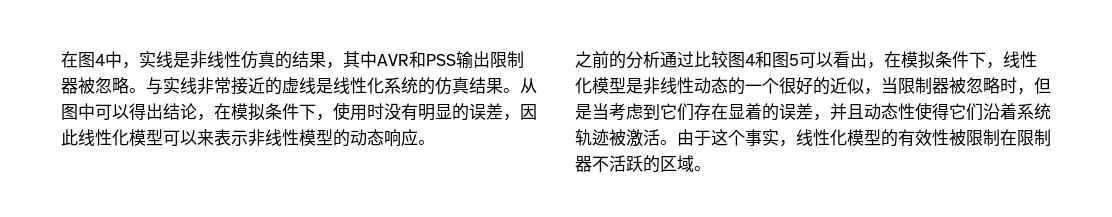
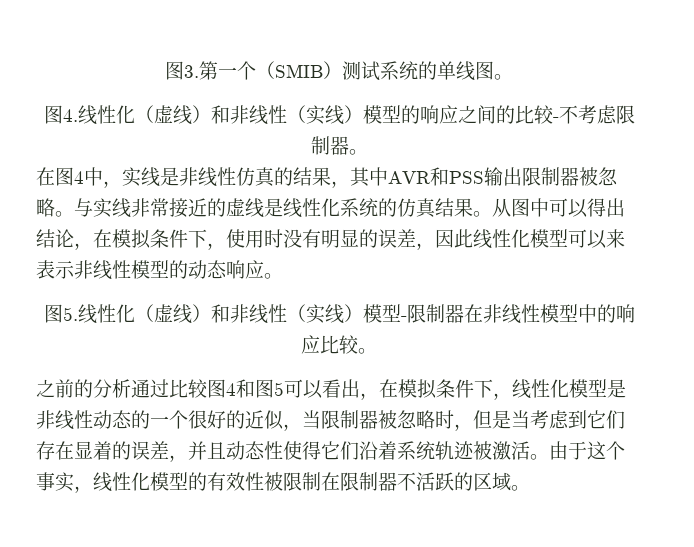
(61, 59) none -> [165,61,513,81] [43,105,635,125] [310,136,368,155] 图3.第一个（SMIB）测试系统的单线图。 // 图4.线性化（虚线）和非线性（实线）模型的响应之间的比较-不考虑限制器。 //
(435, 142) none -> [43,304,635,324] [301,335,377,354] // 图5.线性化（虚线）和非线性（实线）模型-限制器在非线性模型中的响应比较。

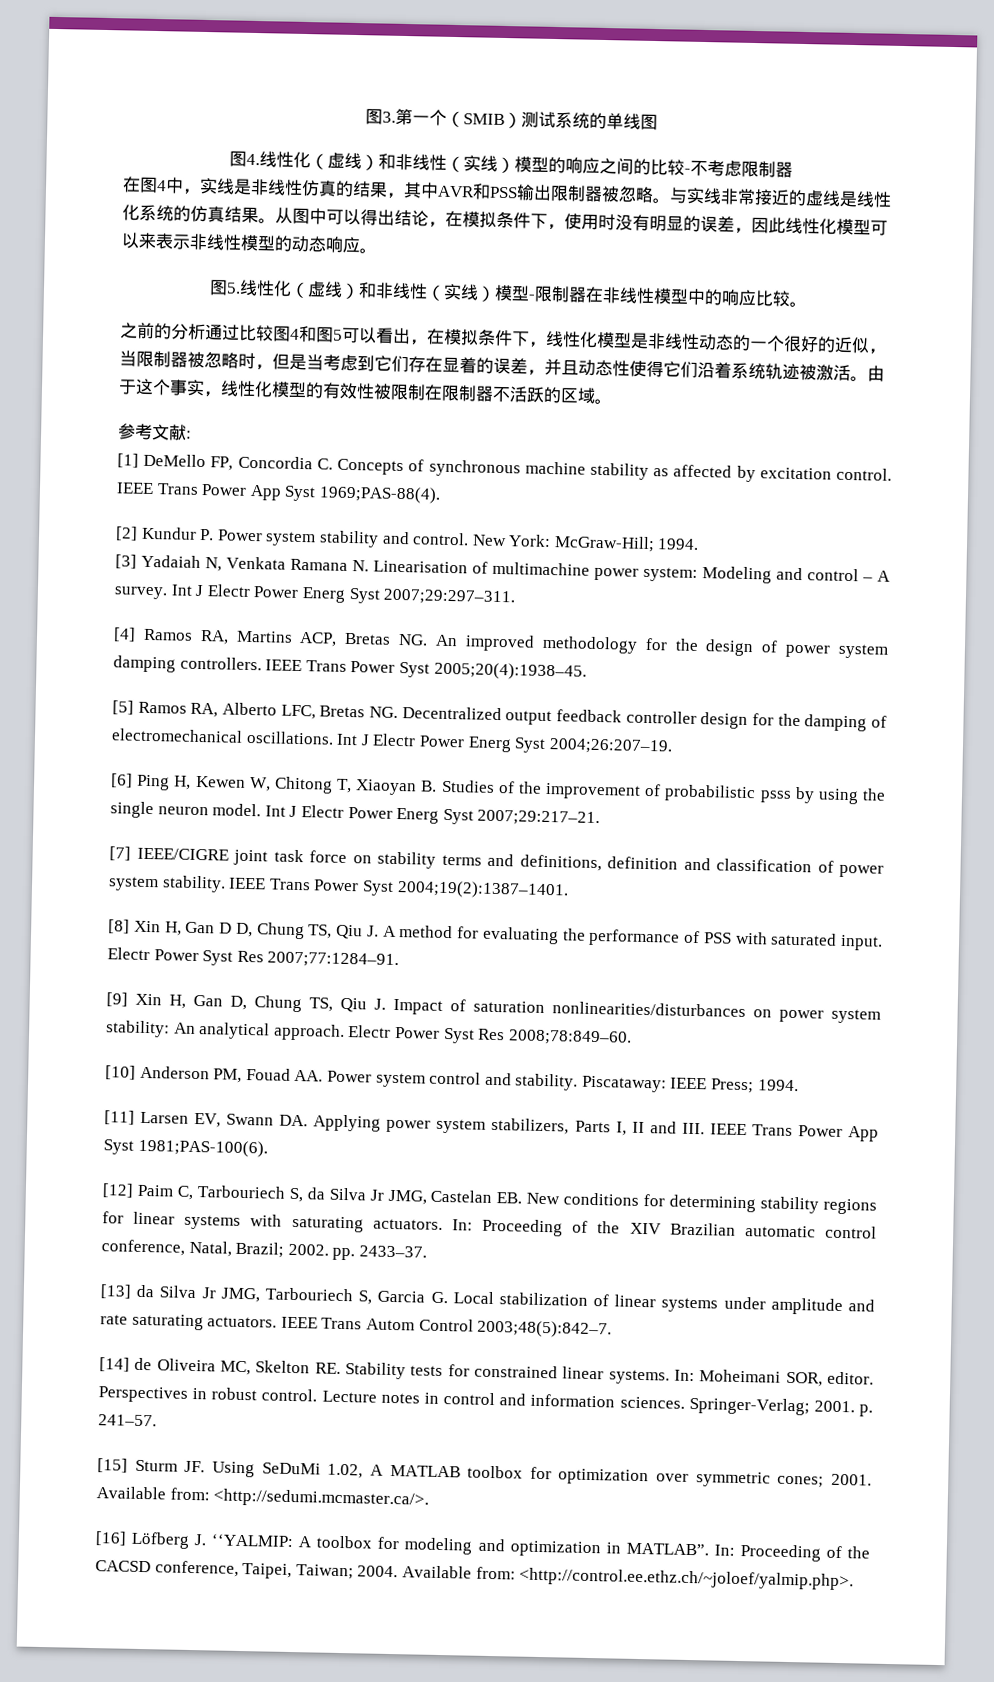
[494,74,513,80] 。 -> (658, 122) none
[348,149,368,155] 。 -> (793, 169) none
(530, 488) none -> [117,423,192,441] [117,453,892,483] [116,482,441,504] [115,526,700,553] [115,554,891,584] [114,584,517,606] [113,627,890,659] [113,655,587,681] [112,700,887,732] [111,728,673,755] [111,773,886,805] [110,801,601,827] [109,846,884,878] [108,875,569,900] [108,919,883,951] [107,947,400,969] [106,992,881,1024] [106,1020,632,1046] [105,1065,799,1094] [104,1110,879,1142] [103,1138,268,1158] [102,1183,877,1215] [102,1211,877,1239] [101,1239,427,1261] [100,1284,875,1316] [100,1313,613,1339] [99,1357,874,1387] [98,1386,873,1417] [98,1414,157,1427] [97,1458,872,1488] [96,1486,430,1509] [95,1531,871,1562] [95,1560,855,1591] // 参考文献: // [1] DeMello FP, Concordia C. Concepts of synchronous machine stability as affected by excitation control. IEEE Trans Power App Syst 1969;PAS-88(4). // [2] Kundur P. Power system stability and control. New York: McGraw-Hill; 1994. // [3] Yadaiah N, Venkata Ramana N. Linearisation of multimachine power system: Modeling and control – A survey. Int J Electr Power Energ Syst 2007;29:297–311. // [4] Ramos RA, Martins ACP, Bretas NG. An improved methodology for the design of power system damping controllers. IEEE Trans Power Syst 2005;20(4):1938–45. // [5] Ramos RA, Alberto LFC, Bretas NG. Decentralized output feedback controller design for the damping of electromechanical oscillations. Int J Electr Power Energ Syst 2004;26:207–19. // [6] Ping H, Kewen W, Chitong T, Xiaoyan B. Studies of the improvement of probabilistic psss by using the single neuron model. Int J Electr Power Energ Syst 2007;29:217–21. // [7] IEEE/CIGRE joint task force on stability terms and definitions, definition and classification of power system stability. IEEE Trans Power Syst 2004;19(2):1387–1401. // [8] Xin H, Gan D D, Chung TS, Qiu J. A method for evaluating the performance of PSS with saturated input. Electr Power Syst Res 2007;77:1284–91. // [9] Xin H, Gan D, Chung TS, Qiu J. Impact of saturation nonlinearities/disturbances on power system stability: An analytical approach. Electr Power Syst Res 2008;78:849–60. // [10] Anderson PM, Fouad AA. Power system control and stability. Piscataway: IEEE Press; 1994. // [11] Larsen EV, Swann DA. Applying power system stabilizers, Parts I, II and III. IEEE Trans Power App Syst 1981;PAS-100(6). // [12] Paim C, Tarbouriech S, da Silva Jr JMG, Castelan EB. New conditions for determining stability regions for linear systems with saturating actuators. In: Proceeding of the XIV Brazilian automatic control conference, Natal, Brazil; 2002. pp. 2433–37. // [13] da Silva Jr JMG, Tarbouriech S, Garcia G. Local stabilization of linear systems under amplitude and rate saturating actuators. IEEE Trans Autom Control 2003;48(5):842–7. // [14] de Oliveira MC, Skelton RE. Stability tests for constrained linear systems. In: Moheimani SOR, editor. Perspectives in robust control. Lecture notes in control and information sciences. Springer-Verlag; 2001. p. 241–57. // [15] Sturm JF. Using SeDuMi 1.02, A MATLAB toolbox for optimization over symmetric cones; 2001. Available from: <http://sedumi.mcmaster.ca/>. // [16] Löfberg J. ‘‘YALMIP: A toolbox for modeling and optimization in MATLAB”. In: Proceeding of the CACSD conference, Taipei, Taiwan; 2004. Available from: <http://control.ee.ethz.ch/~joloef/yalmip.php>.

